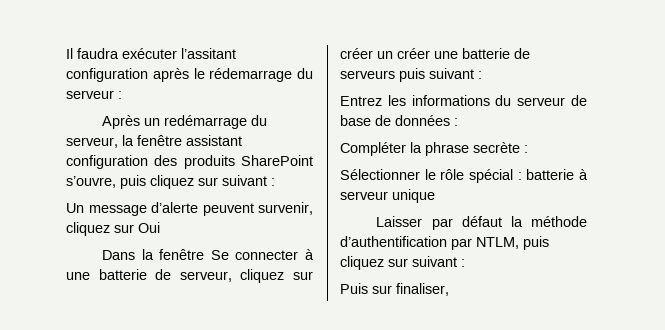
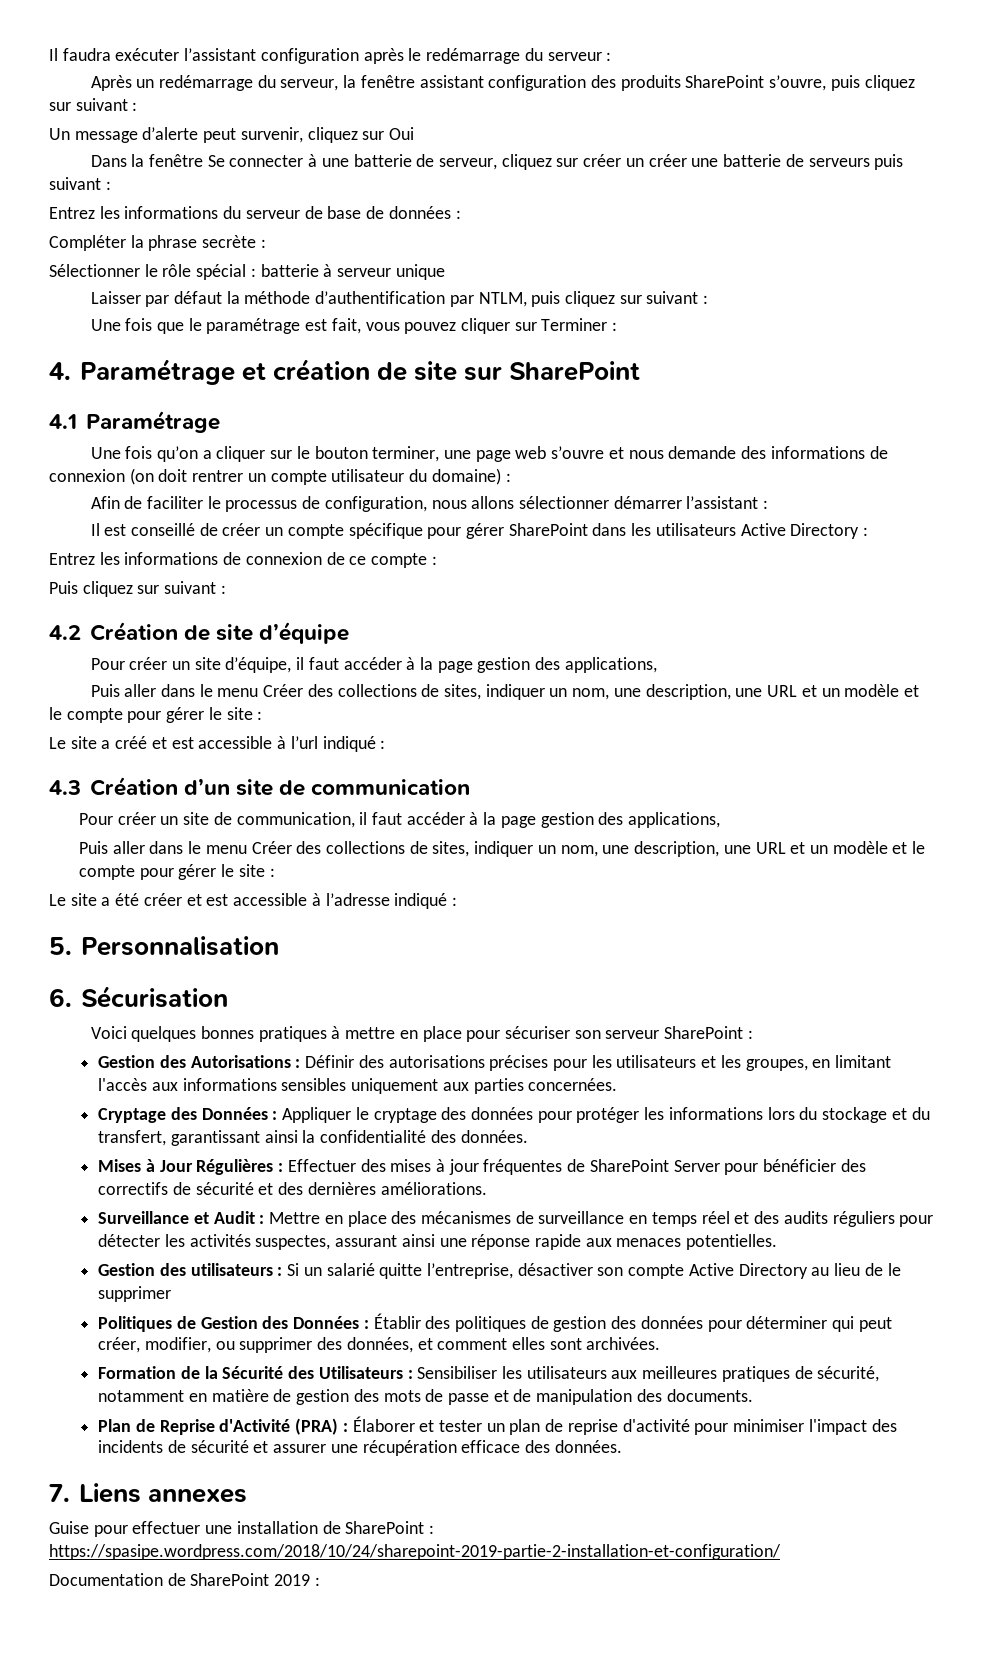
[181,48,236,59] l’assitant -> [184,48,257,61] l’assistant
[209,68,293,82] rédemarrage -> [426,48,521,64] redémarrage
[202,203,254,216] peuvent -> [203,128,237,143] peut
[340,283,449,296] Puis sur finaliser, -> [90,318,618,334] [49,358,640,385] [49,410,220,433] [90,446,888,462] [49,468,511,485] [90,496,769,512] [90,523,869,539] [49,552,437,568] [49,581,226,597] [49,621,349,644] [90,657,657,673] [90,684,920,700] [49,707,263,723] [49,736,386,752] [49,776,471,796] [78,812,721,828] [78,841,926,857] [78,864,275,880] [49,893,457,909] [49,936,279,956] [49,985,228,1008] [90,1026,753,1042] [98,1055,892,1071] [98,1078,618,1094] [98,1107,930,1123] [98,1130,528,1146] [98,1159,866,1175] [98,1182,487,1195] [98,1211,934,1227] [98,1234,778,1250] [98,1263,901,1279] [98,1286,172,1302] [98,1313,892,1332] [98,1337,661,1353] [98,1366,880,1382] [98,1389,753,1405] [98,1416,897,1435] [98,1440,622,1456] [49,1483,247,1503] [49,1521,435,1537] [49,1544,781,1560] [49,1573,320,1586] Une fois que le paramétrage est fait, vous pouvez cliquer sur Terminer : // 4. Paramétrage et création de site sur SharePoint // 4.1 Paramétrage // Une fois qu’on a cliquer sur le bouton terminer, une page web s’ouvre et nous demande des informations de connexion (on doit rentrer un compte utilisateur du domaine) : // Afin de faciliter le processus de configuration, nous allons sélectionner démarrer l’assistant : // Il est conseillé de créer un compte spécifique pour gérer SharePoint dans les utilisateurs Active Directory : // Entrez les informations de connexion de ce compte : // Puis cliquez sur suivant : // 4.2 Création de site d’équipe // Pour créer un site d’équipe, il faut accéder à la page gestion des applications, // Puis aller dans le menu Créer des collections de sites, indiquer un nom, une description, une URL et un modèle et le compte pour gérer le site : // Le site a créé et est accessible à l’url indiqué : // 4.3 Création d’un site de communication // Pour créer un site de communication, il faut accéder à la page gestion des applications, // Puis aller dans le menu Créer des collections de sites, indiquer un nom, une description, une URL et un modèle et le compte pour gérer le site : // Le site a été créer et est accessible à l’adresse indiqué : // 5. Personnalisation // 6. Sécurisation // Voici quelques bonnes pratiques à mettre en place pour sécuriser son serveur SharePoint : // Gestion des Autorisations : Définir des autorisations précises pour les utilisateurs et les groupes, en limitant l'accès aux informations sensibles uniquement aux parties concernées. // Cryptage des Données : Appliquer le cryptage des données pour protéger les informations lors du stockage et du transfert, garantissant ainsi la confidentialité des données. // Mises à Jour Régulières : Effectuer des mises à jour fréquentes de SharePoint Server pour bénéficier des correctifs de sécurité et des dernières améliorations. // Surveillance et Audit : Mettre en place des mécanismes de surveillance en temps réel et des audits réguliers pour détecter les activités suspectes, assurant ainsi une réponse rapide aux menaces potentielles. // Gestion des utilisateurs : Si un salarié quitte l’entreprise, désactiver son compte Active Directory au lieu de le supprimer // Politiques de Gestion des Données : Établir des politiques de gestion des données pour déterminer qui peut créer, modifier, ou supprimer des données, et comment elles sont archivées. // Formation de la Sécurité des Utilisateurs : Sensibiliser les utilisateurs aux meilleures pratiques de sécurité, notamment en matière de gestion des mots de passe et de manipulation des documents. // Plan de Reprise d'Activité (PRA) : Élaborer et tester un plan de reprise d'activité pour minimiser l'impact des incidents de sécurité et assurer une récupération efficace des données. // 7. Liens annexes // Guise pour effectuer une installation de SharePoint : https://spasipe.wordpress.com/2018/10/24/sharepoint-2019-partie-2-installation-et-configuration/ // Documentation de SharePoint 2019 :

